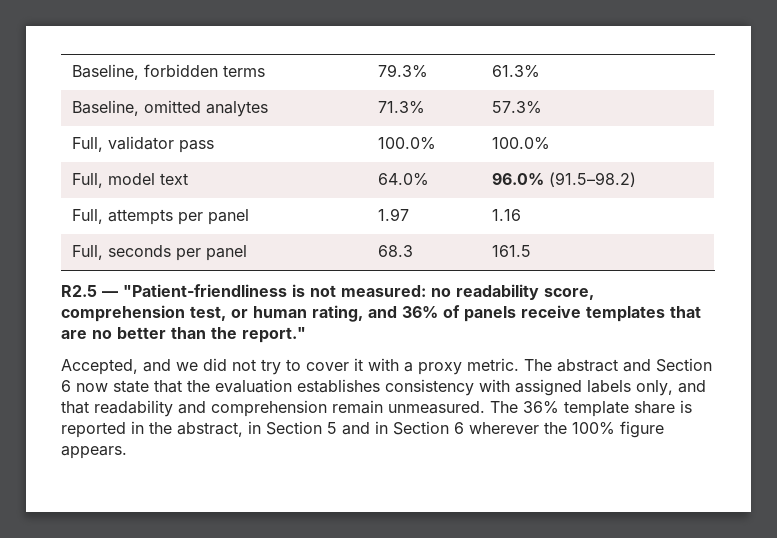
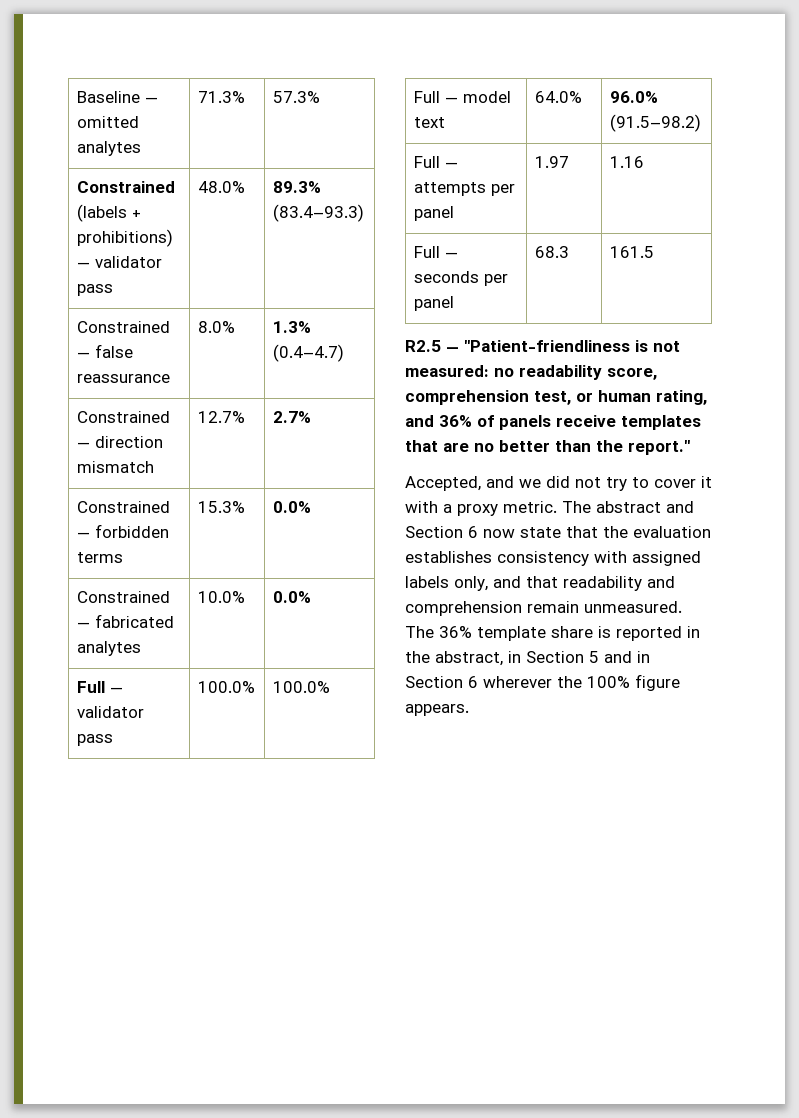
[72,64,266,80] [378,64,429,78] [492,65,541,78] [72,100,269,117] [378,101,426,114] [492,101,543,114] [72,137,104,152] Baseline, forbidden terms | 79.3% | 61.3% // Baseline, omitted analytes | 71.3% | 57.3% // Full, -> [76,91,158,103] [76,116,139,128] [76,141,141,156] [197,91,245,103] [272,91,320,103] [76,181,175,193] [76,204,141,222] [76,229,173,247] [76,256,162,268] [76,284,113,296] [197,181,245,193] [272,181,321,193] [272,204,364,222] [76,321,170,333] [76,344,133,358] [76,374,170,383] [197,321,235,333] [272,321,311,333] [272,344,344,362] [76,411,170,423] [76,436,163,448] [76,461,154,473] [197,411,245,423] [272,411,311,423] [76,501,170,513] [76,524,169,538] [76,552,123,563] [197,501,245,513] [272,501,311,513] [76,591,170,603] [76,614,174,628] [76,641,141,656] [197,591,245,603] [272,591,311,603] [76,681,123,693] Baseline — omitted analytes | 71.3% | 57.3% // Constrained (labels + prohibitions) — validator pass | 48.0% | 89.3% (83.4–93.3) // Constrained — false reassurance | 8.0% | 1.3% (0.4–4.7) // Constrained — direction mismatch | 12.7% | 2.7% // Constrained — forbidden terms | 15.3% | 0.0% // Constrained — fabricated analytes | 10.0% | 0.0% // Full —
[72,173,104,188] Full, -> [413,91,458,103] Full —
[72,209,104,224] Full, -> [413,156,458,168] Full —
[72,245,104,260] Full, -> [413,246,458,258] Full —

